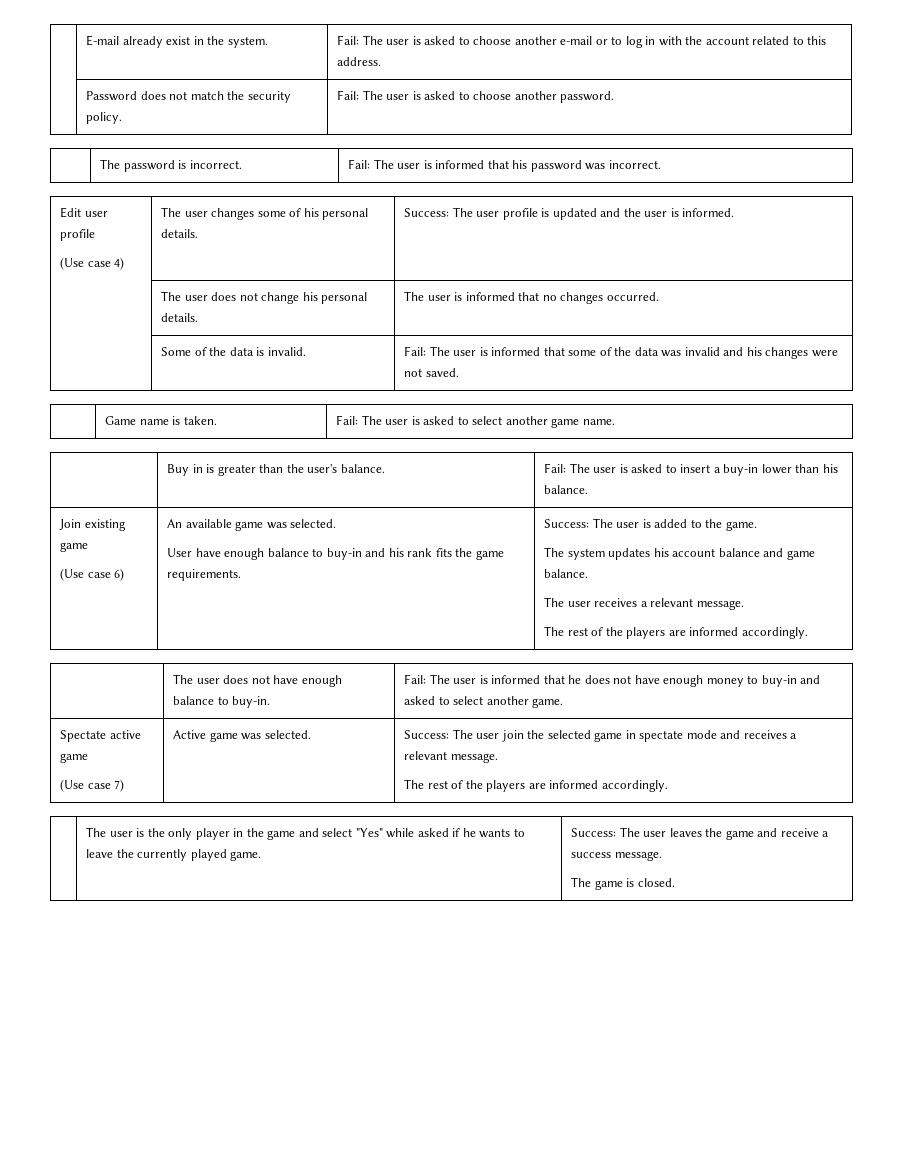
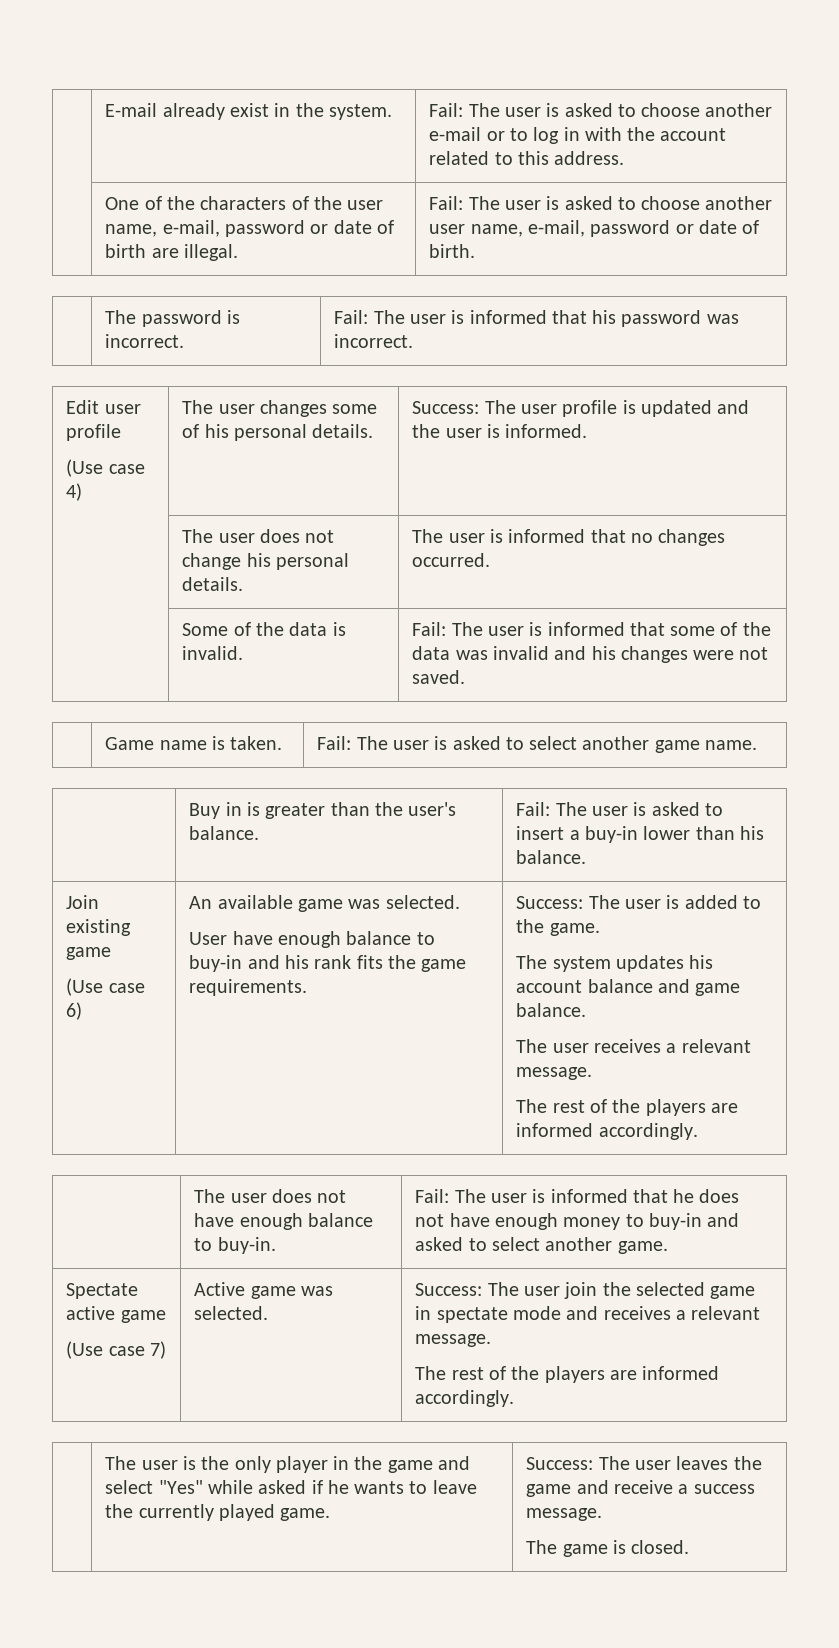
[86,91,291,103] [86,112,123,124] [337,90,615,103] Password does not match the security policy. | Fail: The user is asked to choose another password. -> [105,196,384,210] [105,220,394,237] [105,244,239,261] [429,196,773,210] [429,220,760,237] [429,244,476,258] One of the characters of the user name, e-mail, password or date of birth are illegal. | Fail: The user is asked to choose another user name, e-mail, password or date of birth.

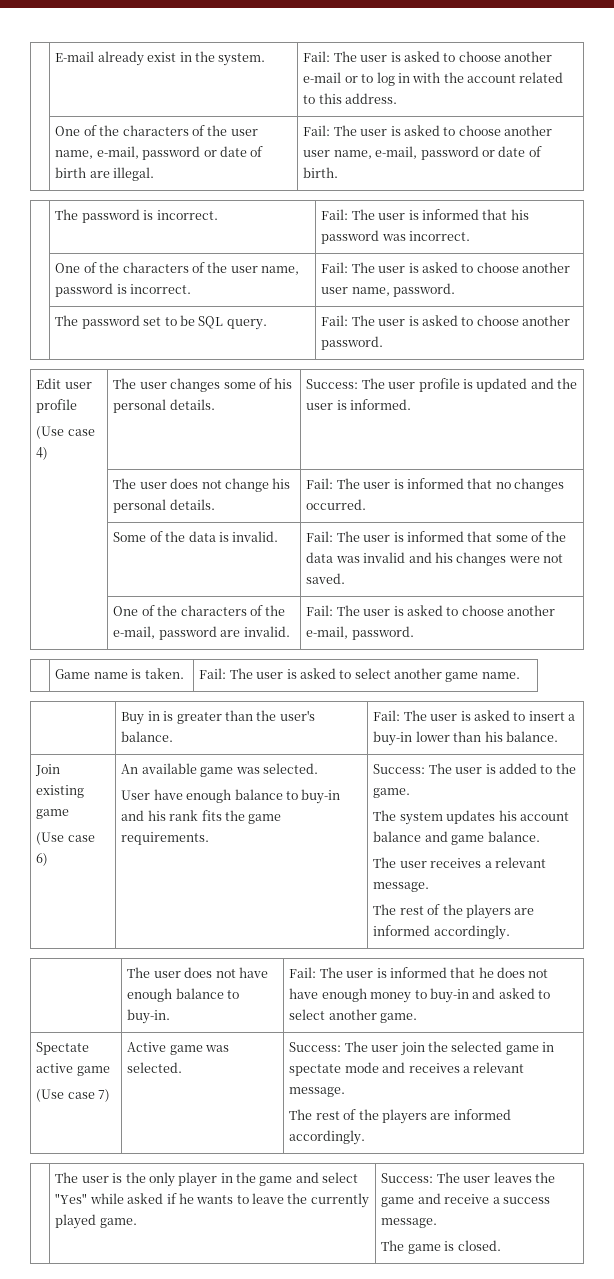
(414, 341) none -> [55,262,300,275] [55,283,192,297] [321,262,571,273] [321,283,456,297] [55,315,267,330] [321,315,571,326] [321,336,384,350] // | One of the characters of the user name, password is incorrect. | Fail: The user is asked to choose another user name, password. // | The password set to be SQL query. | Fail: The user is asked to choose another password.
(244, 584) none -> [306,478,334,489] Fail:
(466, 677) none -> [113,605,286,616] [113,626,290,640] [306,605,556,616] [306,626,414,640] // | One of the characters of the e-mail, password are invalid. | Fail: The user is asked to choose another e-mail, password.

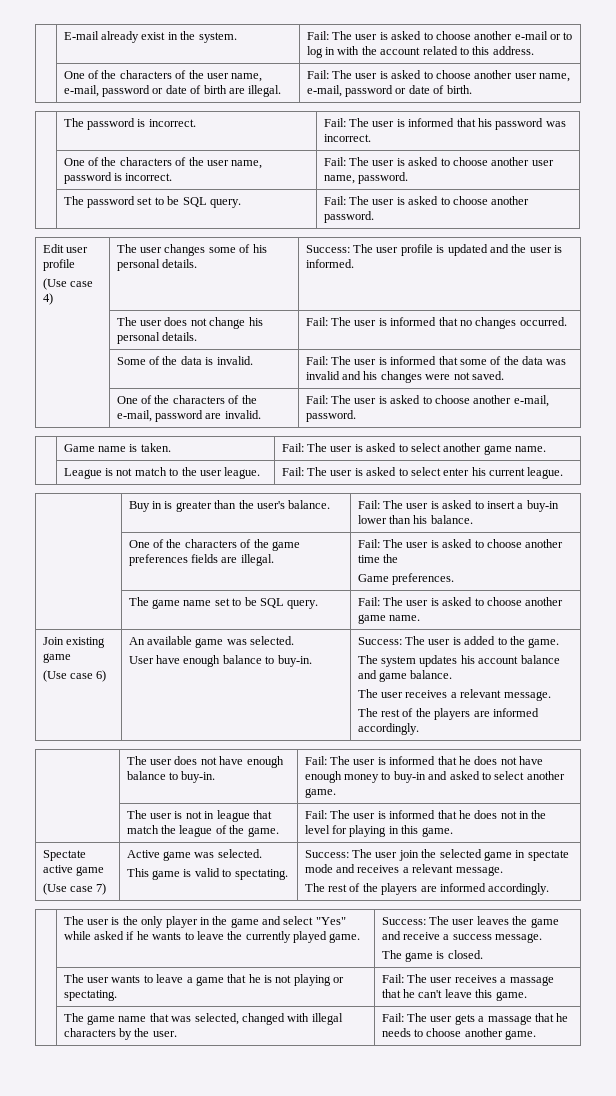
(520, 675) none -> [63,467,261,479] [281,467,564,479] // | League is not match to the user league. | Fail: The user is asked to select enter his current league.
(558, 736) none -> [128,539,300,551] [128,554,274,566] [357,539,564,548] [357,554,398,563] [357,573,454,585] [128,597,319,609] [357,597,564,606] [357,614,420,624] // | One of the characters of the game preferences fields are illegal. | Fail: The user is asked to choose another time the // Game preferences. // | The game name set to be SQL query. | Fail: The user is asked to choose another game name.
[301,789,341,804] [121,810,282,824] [121,832,210,845] buy-in and his rank fits the game requirements. -> [277,655,312,667] buy-in.
(418, 1018) none -> [126,810,272,822] [126,825,279,837] [304,810,547,819] [304,825,453,837] // | The user is not in league that match the league of the game. | Fail: The user is informed that he does not in the level for playing in this game.
(183, 1067) none -> [126,868,288,880] // This game is valid to spectating.
(501, 1245) none -> [63,974,345,986] [63,990,117,1001] [381,974,554,986] [381,989,527,1001] [63,1013,343,1025] [63,1028,177,1040] [381,1013,569,1025] [381,1028,537,1040] // | The user wants to leave a game that he is not playing or spectating. | Fail: The user receives a massage that he can't leave this game. // | The game name that was selected, changed with illegal characters by the user. | Fail: The user gets a massage that he needs to choose another game.

